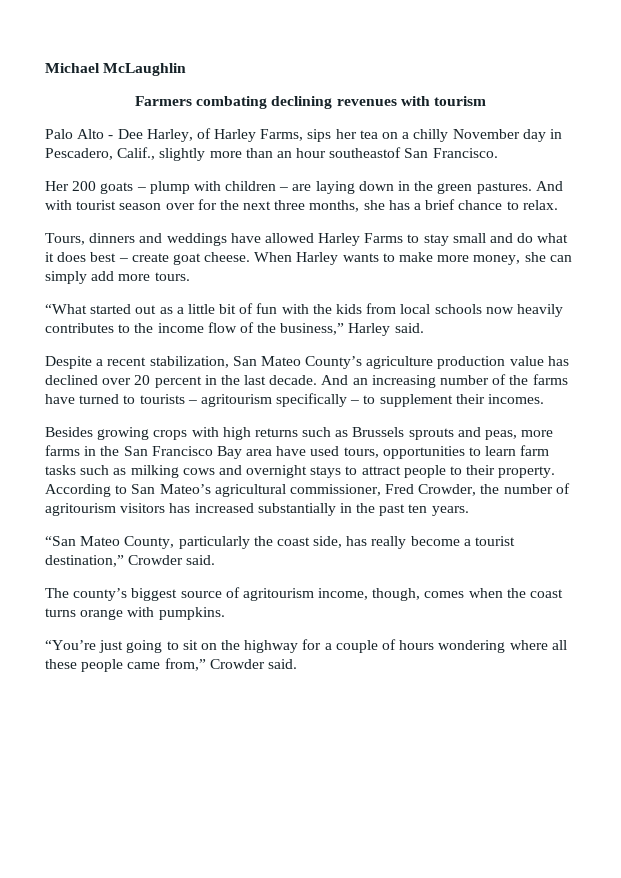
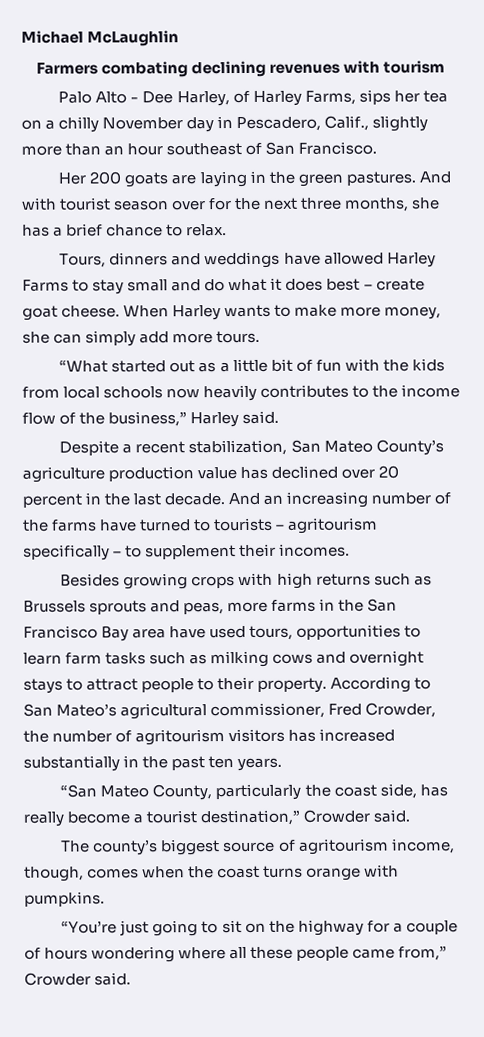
[329,147,402,158] southeastof -> [166,142,263,156] southeast of
[136,181,289,194] – plump with children – -> (169, 180) none
[358,181,394,191] down -> (247, 179) none

